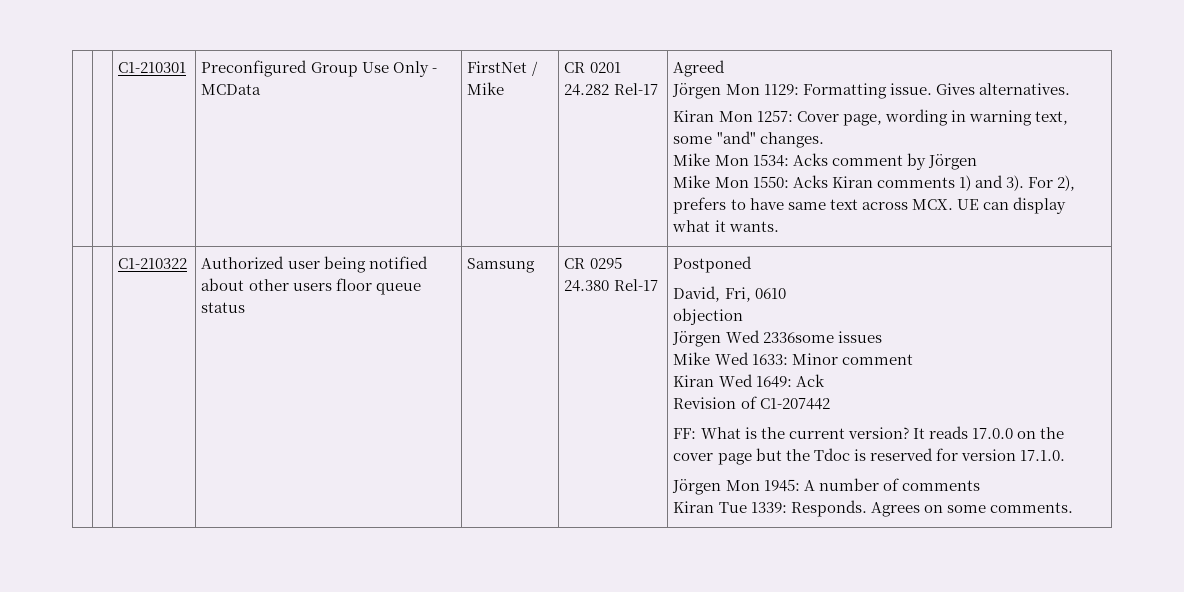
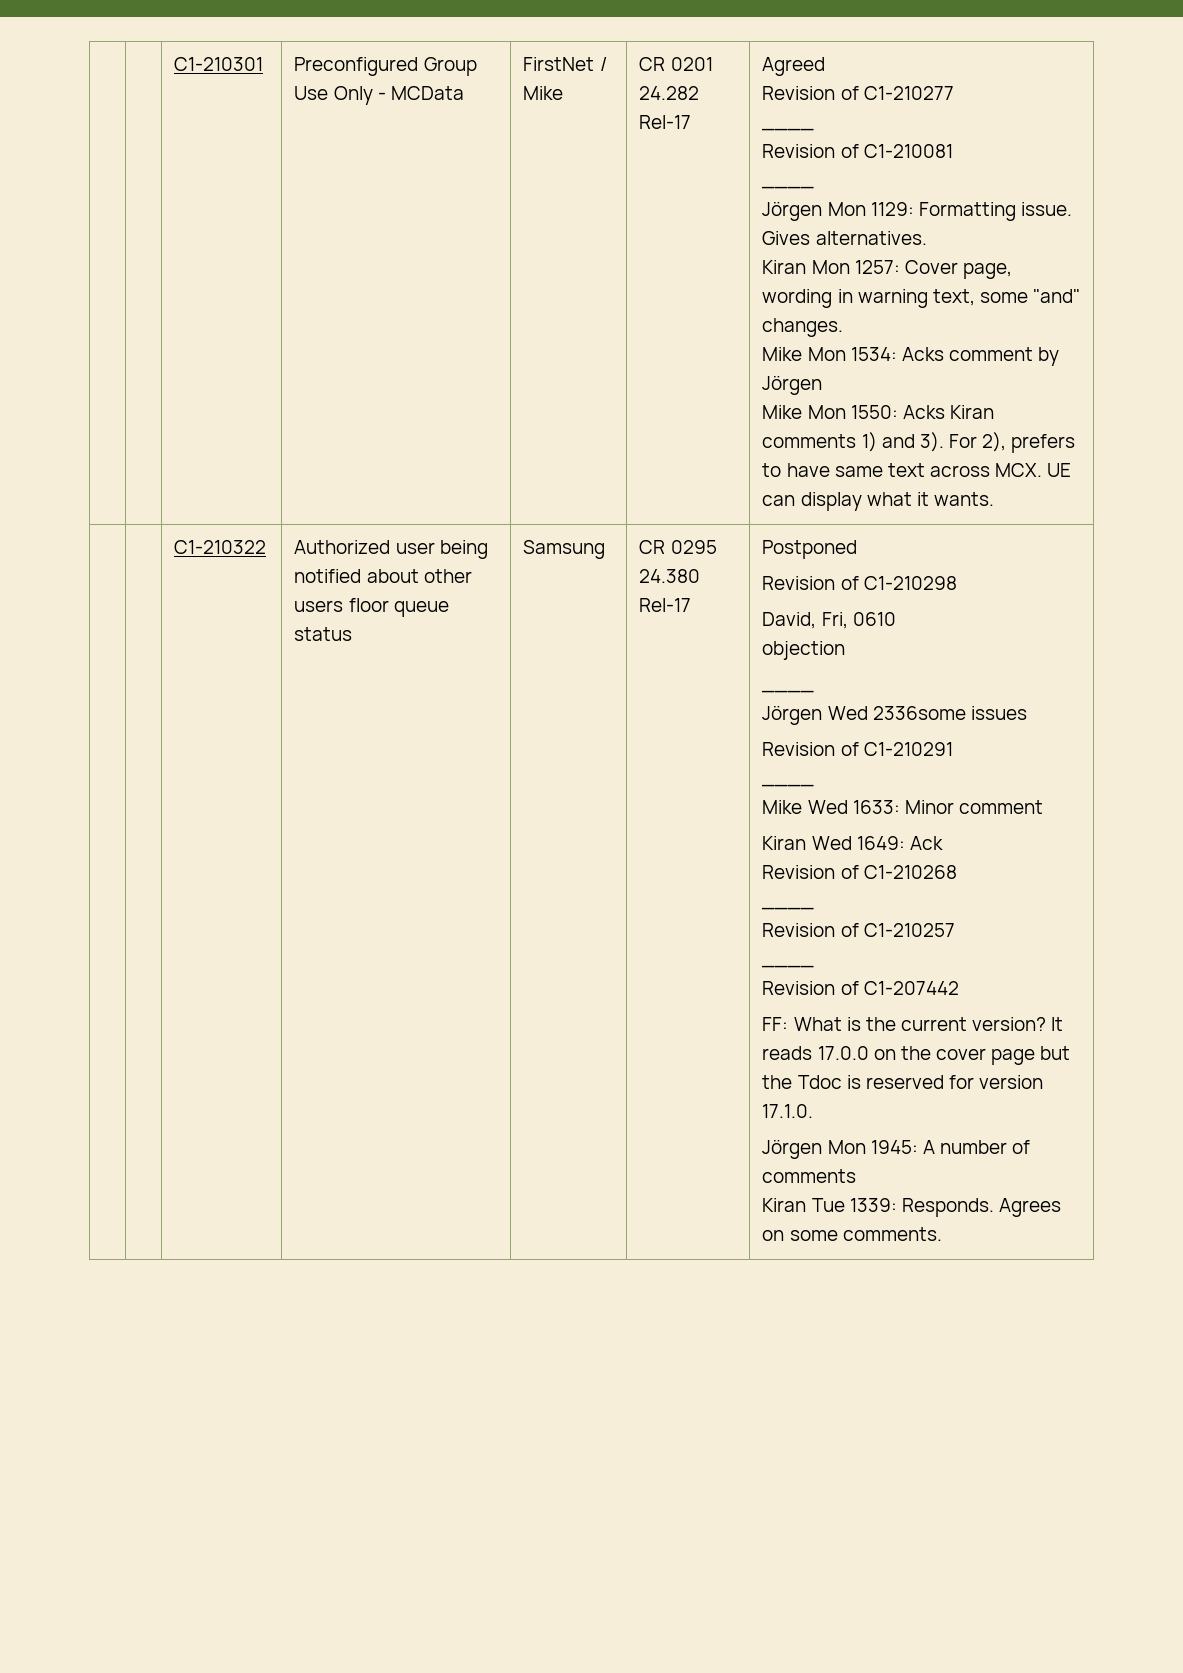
(726, 68) none -> [762,86,954,100] [762,128,815,131] [762,144,953,158] [762,186,815,189] // Revision of C1-210277 // ____ // Revision of C1-210081 // ____
(753, 264) none -> [762,576,957,590] // Revision of C1-210298
(744, 316) none -> [762,690,815,693] // ____
(882, 337) none -> [762,742,953,756] [762,784,815,787] // Revision of C1-210291 // ____
(825, 380) none -> [762,865,957,879] [762,907,815,910] [762,923,955,937] [762,965,815,968] // Revision of C1-210268 // ____ // Revision of C1-210257 // ____

